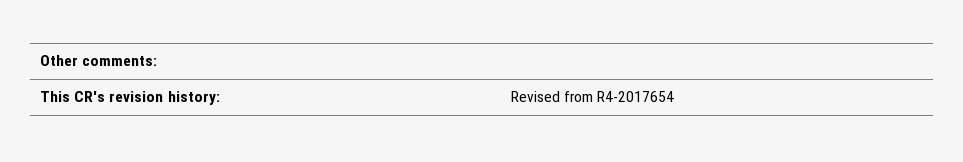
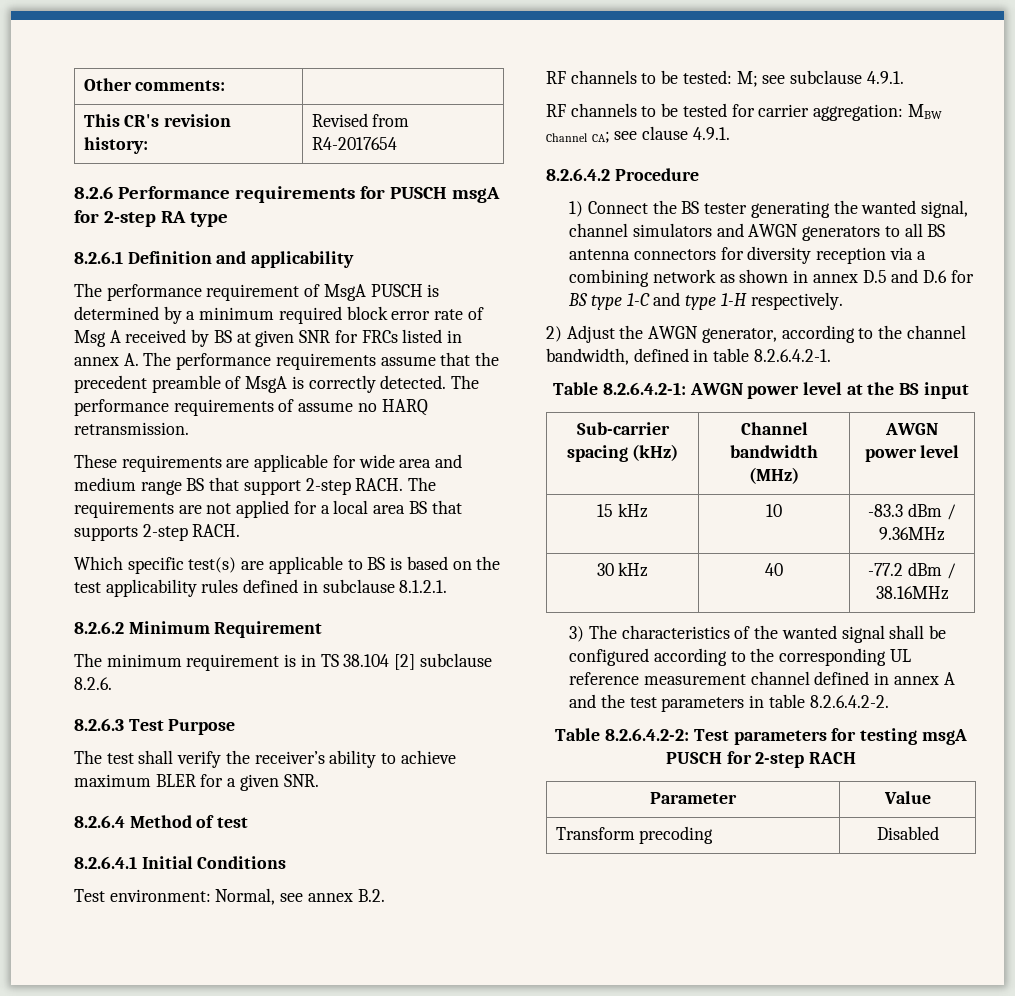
(675, 96) none -> [74,186,500,203] [74,210,228,227] [74,251,355,268] [74,283,440,301] [74,306,484,324] [74,329,462,347] [74,352,500,370] [74,375,480,393] [74,399,428,416] [74,422,189,435] [74,454,463,472] [74,477,437,495] [74,500,462,518] [74,524,241,541] [74,556,501,574] [74,579,448,597] [74,621,323,638] [74,653,492,671] [74,677,112,690] [74,718,236,735] [74,750,456,768] [74,774,319,791] [74,815,249,828] [74,856,287,869] [74,888,385,905] [546,70,904,87] [546,103,942,121] [546,126,730,143] [546,168,699,181] [569,200,969,218] [569,223,946,241] [569,246,926,264] [569,269,974,287] [568,292,843,310] [546,325,966,343] [546,348,831,365] [553,382,969,399] [576,422,670,435] [566,444,679,462] [740,422,808,435] [730,445,818,458] [749,467,799,484] [885,423,938,435] [864,445,960,462] [597,503,648,518] [766,504,782,517] [868,503,956,520] [879,527,945,541] [596,562,649,577] [765,563,783,576] [868,562,956,579] [875,586,949,600] [569,625,947,643] [569,648,911,666] [569,671,955,685] [569,694,889,712] [555,728,967,745] [665,751,857,768] [650,792,737,804] [883,791,931,804] [555,826,714,844] [876,826,939,840] // 8.2.6 Performance requirements for PUSCH msgA for 2-step RA type // 8.2.6.1 Definition and applicability // The performance requirement of MsgA PUSCH is determined by a minimum required block error rate of Msg A received by BS at given SNR for FRCs listed in annex A. The performance requirements assume that the precedent preamble of MsgA is correctly detected. The performance requirements of assume no HARQ retransmission. // These requirements are applicable for wide area and medium range BS that support 2-step RACH. The requirements are not applied for a local area BS that supports 2-step RACH. // Which specific test(s) are applicable to BS is based on the test applicability rules defined in subclause 8.1.2.1. // 8.2.6.2 Minimum Requirement // The minimum requirement is in TS 38.104 [2] subclause 8.2.6. // 8.2.6.3 Test Purpose // The test shall verify the receiver’s ability to achieve maximum BLER for a given SNR. // 8.2.6.4 Method of test // 8.2.6.4.1 Initial Conditions // Test environment: Normal, see annex B.2. // RF channels to be tested: M; see subclause 4.9.1. // RF channels to be tested for carrier aggregation: MBW Channel CA; see clause 4.9.1. // 8.2.6.4.2 Procedure // 1) Connect the BS tester generating the wanted signal, channel simulators and AWGN generators to all BS antenna connectors for diversity reception via a combining network as shown in annex D.5 and D.6 for BS type 1-C and type 1-H respectively. // 2) Adjust the AWGN generator, according to the channel bandwidth, defined in table 8.2.6.4.2-1. // Table 8.2.6.4.2-1: AWGN power level at the BS input // Sub-carrier spacing (kHz) | Channel bandwidth (MHz) | AWGN power level // 15 kHz | 10 | -83.3 dBm / 9.36MHz // 30 kHz | 40 | -77.2 dBm / 38.16MHz // 3) The characteristics of the wanted signal shall be configured according to the corresponding UL reference measurement channel defined in annex A and the test parameters in table 8.2.6.4.2-2. // Table 8.2.6.4.2-2: Test parameters for testing msgA PUSCH for 2-step RACH // Parameter | Value // Transform precoding | Disabled

